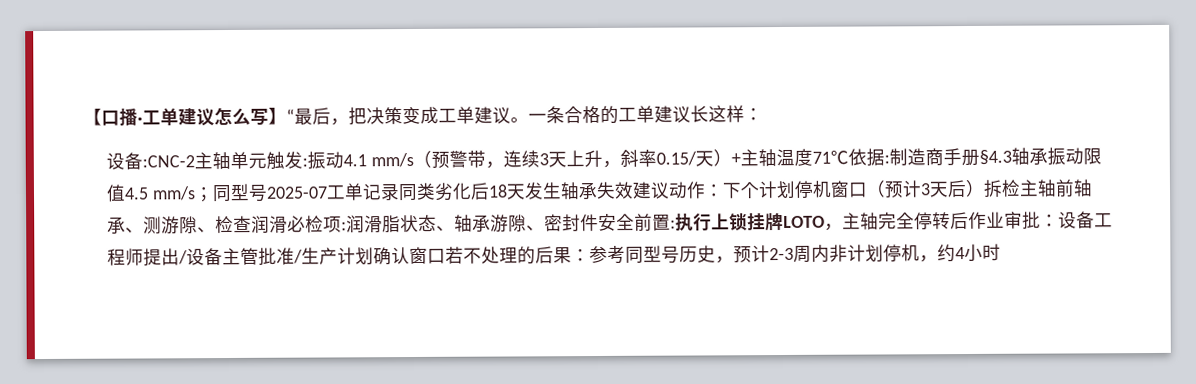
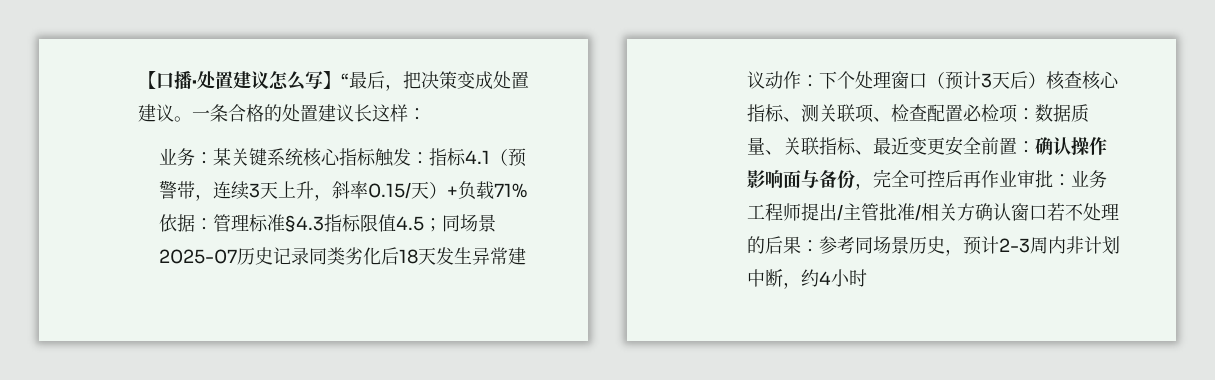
[142,108,179,126] 工单 -> [197,71,233,89] 处置
[438,106,475,124] 工单 -> [493,71,529,89] 处置
[618,105,655,123] 工单 -> [282,104,318,122] 处置
[105,151,414,170] 设备:CNC-2主轴单元触发:振动4.1 mm/s -> [158,148,490,167] 业务：某关键系统核心指标触发：指标4.1
[739,147,1102,167] [105,183,364,203] 主轴温度71℃依据:制造商手册§4.3轴承振动限值4.5 mm/s；同型号2025-07工单 -> [457,181,527,200] [158,214,496,232] [158,247,273,265] 负载71%依据：管理标准§4.3指标限值4.5；同场景2025-07历史
[559,181,634,200] 轴承失效 -> [471,247,508,265] 异常
[757,180,832,199] 计划停机 -> [854,71,891,89] 处理
[982,179,1093,198] [106,211,969,235] 拆检主轴前轴承、测游隙、检查润滑必检项:润滑脂状态、轴承游隙、密封件安全前置:执行上锁挂牌LOTO，主轴完全停转后 -> [1045,71,1119,90] [746,104,1089,123] [746,136,1107,156] [746,169,981,190] 核查核心指标、测关联项、检查配置必检项：数据质量、关联指标、最近变更安全前置：确认操作影响面与备份，完全可控后再
[1057,211,1095,229] 设备 -> [1070,170,1107,188] 业务
[185,248,223,266] 设备 -> (843, 212) none
[300,247,374,265] 生产计划 -> [920,203,975,221] 相关方
[642,245,680,264] 型号 -> [872,236,909,254] 场景
[882,244,920,262] 停机 -> [746,269,783,287] 中断

